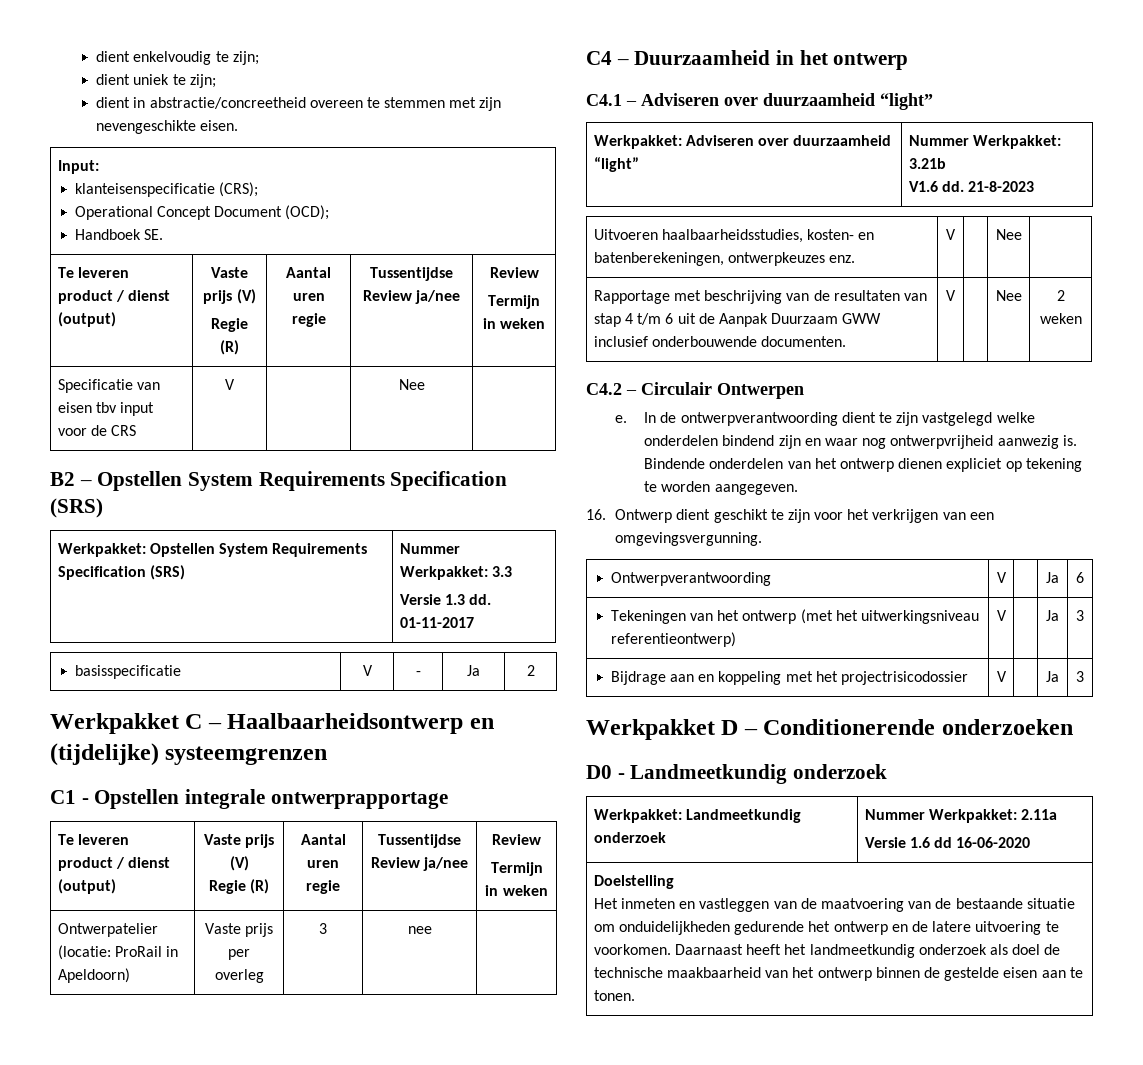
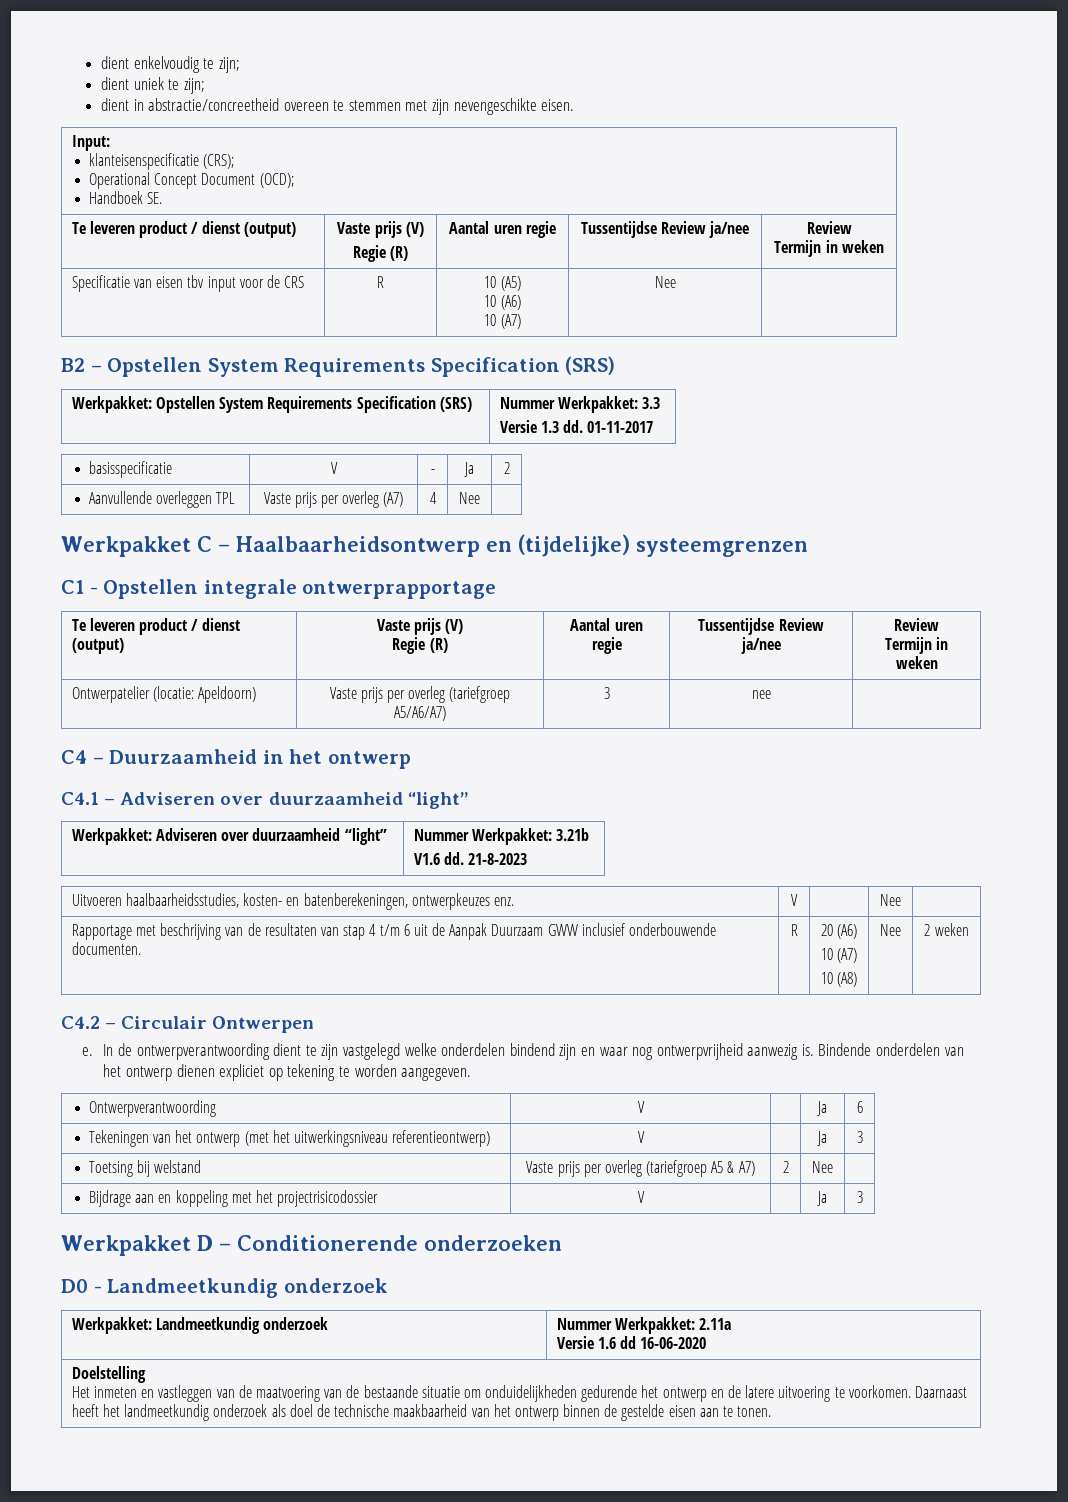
[225,379,235,390] V | -> [377,276,384,288] [484,276,521,291] [484,295,521,310] [484,314,521,329] R | 10 (A5) // 10 (A6) // 10 (A7)
(535, 670) none -> [88,491,236,508] [263,491,404,508] [429,492,437,504] [459,492,480,504] // Aanvullende overleggen TPL | Vaste prijs per overleg (A7) | 4 | Nee |
[115,946,179,957] ProRail in -> (195, 694) none
(264, 976) none -> [449,686,511,703] [394,706,446,721] (tariefgroep A5/A6/A7)
[946,290,956,301] V | -> [790,924,798,936] [820,924,858,939] [820,948,858,963] [820,972,858,987] R | 20 (A6) // 10 (A7) // 10 (A8)
[586,509,994,523] [615,532,763,546] // 16. Ontwerp dient geschikt te zijn voor het verkrijgen van een omgevingsvergunning. -> (472, 1074) none
(1084, 615) none -> [88,1160,202,1177] [526,1160,755,1177] [782,1161,789,1173] [812,1161,833,1173] // Toetsing bij welstand | Vaste prijs per overleg (tariefgroep A5 & A7) | 2 | Nee |

